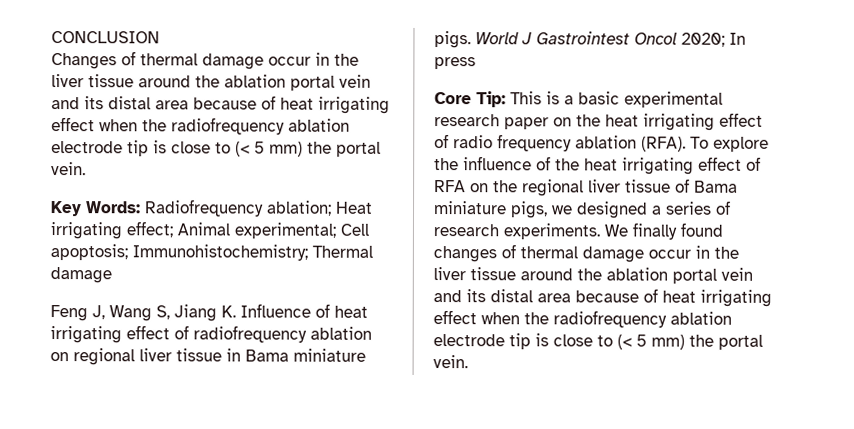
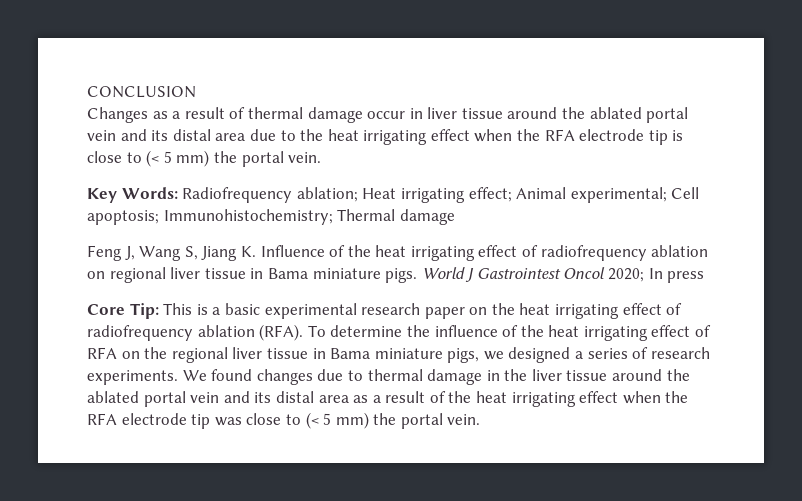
[121,51,359,70] [51,74,371,91] [51,95,390,114] [51,117,350,135] of thermal damage occur in the liver tissue around the ablation portal vein and its distal area because of heat irrigating effect when the radiofrequency ablation -> [152,107,689,123] [87,129,575,145] as a result of thermal damage occur in liver tissue around the ablated portal vein and its distal area due to the heat irrigating effect when the RFA
(330, 310) none -> [347,245,371,257] the
[453,134,572,152] radio frequency -> [87,325,193,341] radiofrequency
[713,136,769,152] explore -> [330,325,403,337] determine
[675,178,690,193] of -> [312,348,326,359] in
[632,222,677,240] finally -> (207, 375) none
[501,244,739,263] [433,267,753,284] [433,288,772,307] [433,310,732,328] [433,333,549,350] of thermal damage occur in the liver tissue around the ablation portal vein and its distal area because of heat irrigating effect when the radiofrequency ablation electrode tip is -> [317,369,690,385] [87,391,689,407] [87,413,242,429] due to thermal damage in the liver tissue around the ablated portal vein and its distal area as a result of the heat irrigating effect when the RFA electrode tip was

